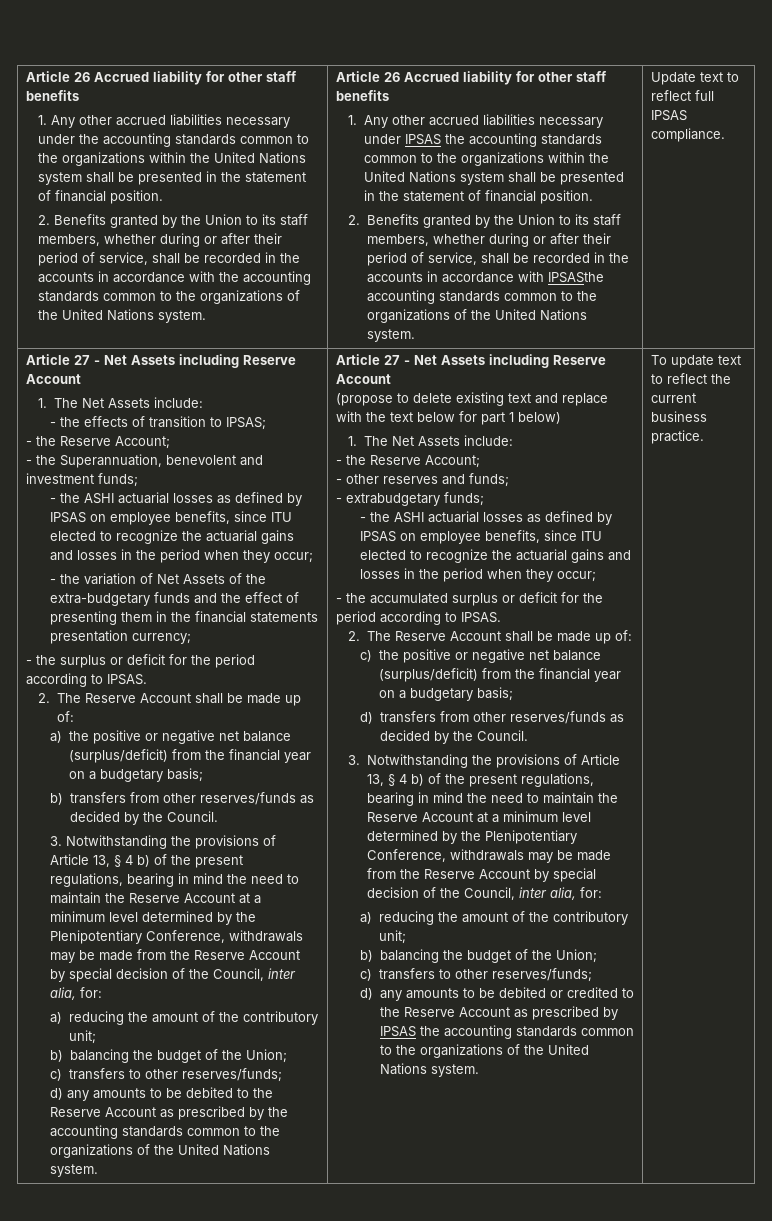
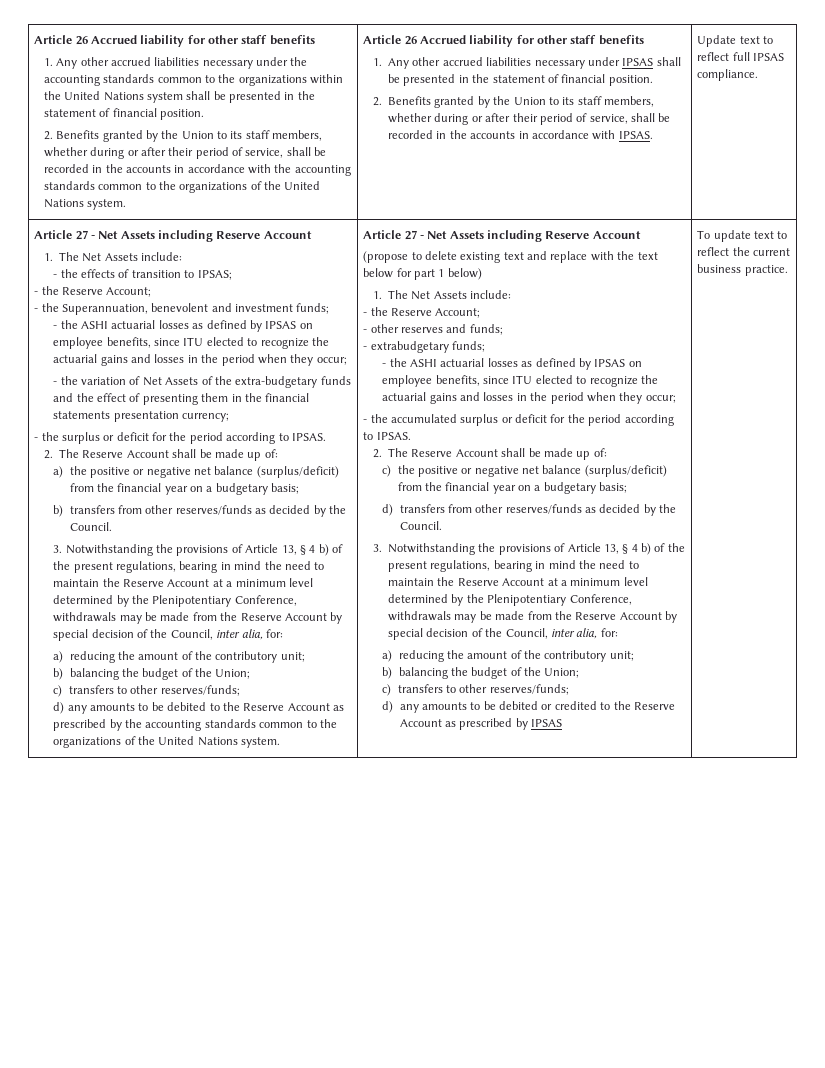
[444,133,602,147] [363,152,609,166] [363,171,504,185] the accounting standards common to the organizations within the United Nations system -> (654, 62) none
[547,272,604,283] [366,290,597,304] [366,309,587,323] [366,329,415,342] IPSASthe accounting standards common to the organizations of the United Nations system. -> [618,131,653,139] IPSAS.
[419,1025,634,1039] [379,1044,589,1058] [379,1063,479,1077] the accounting standards common to the organizations of the United Nations system. -> (563, 723) none

